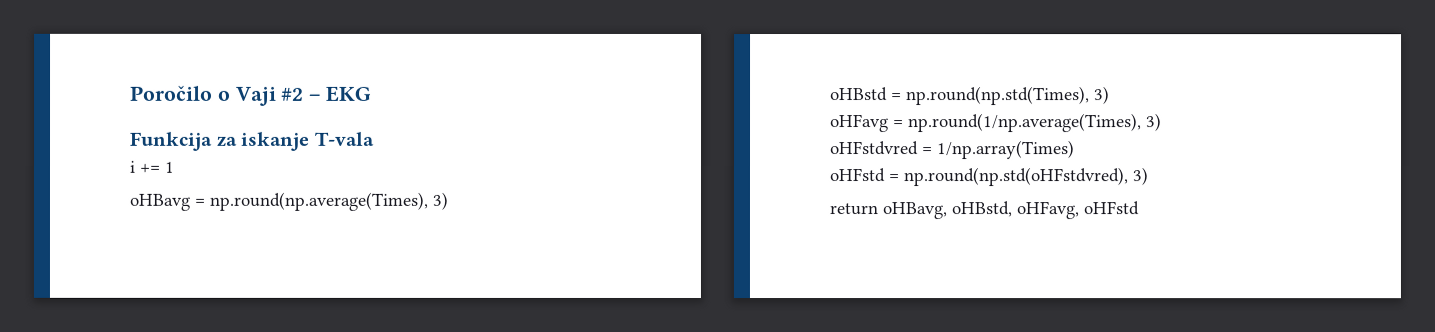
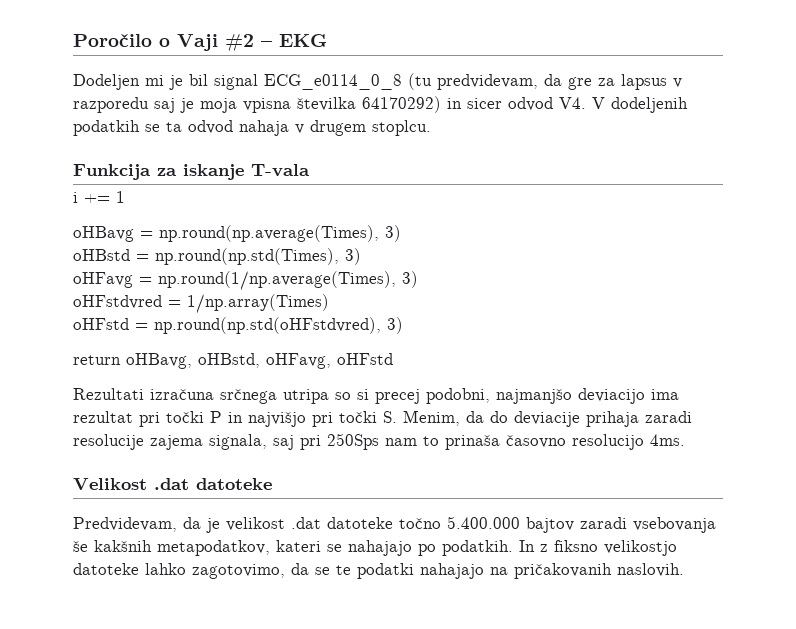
(373, 93) none -> [73,73,682,90] [73,96,688,113] [73,120,431,136] // Dodeljen mi je bil signal ECG_e0114_0_8 (tu predvidevam, da gre za lapsus v razporedu saj je moja vpisna številka 64170292) in sicer odvod V4. V dodeljenih podatkih se ta odvod nahaja v drugem stoplcu.
(1139, 208) none -> [73,388,679,404] [73,410,692,427] [73,433,685,450] [73,478,272,490] [73,516,716,533] [73,540,677,556] [73,563,684,579] // Rezultati izračuna srčnega utripa so si precej podobni, najmanjšo deviacijo ima rezultat pri točki P in najvišjo pri točki S. Menim, da do deviacije prihaja zaradi resolucije zajema signala, saj pri 250Sps nam to prinaša časovno resolucijo 4ms. // Velikost .dat datoteke // Predvidevam, da je velikost .dat datoteke točno 5.400.000 bajtov zaradi vsebovanja še kakšnih metapodatkov, kateri se nahajajo po podatkih. In z fiksno velikostjo datoteke lahko zagotovimo, da se te podatki nahajajo na pričakovanih naslovih.

